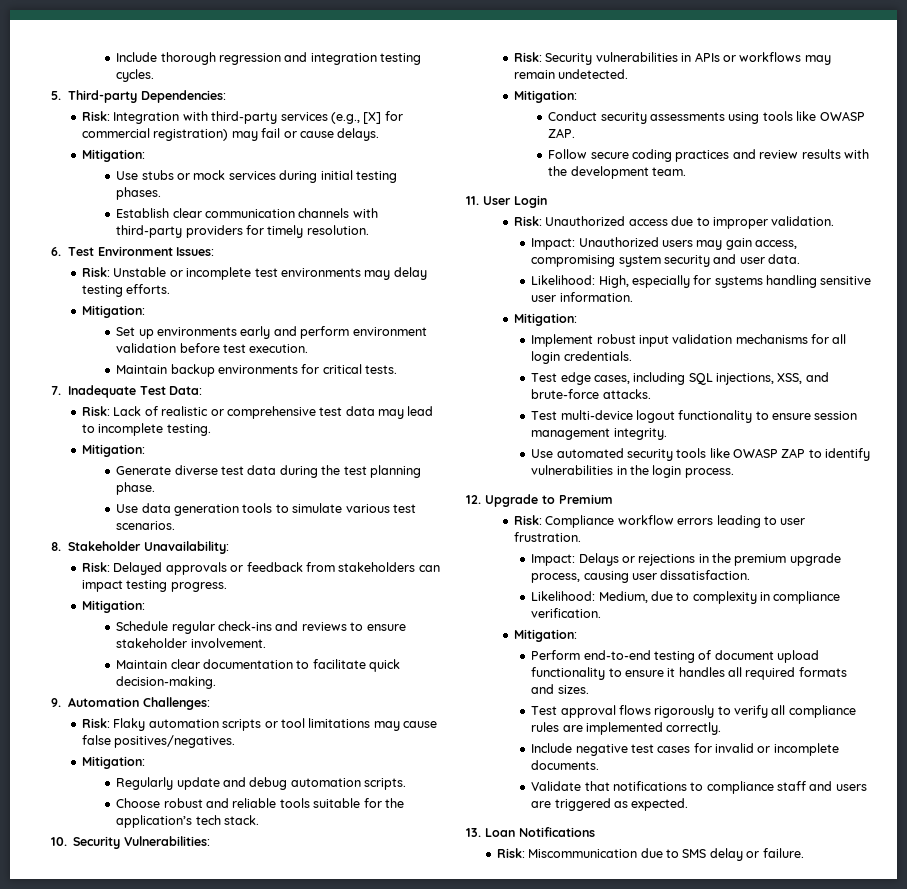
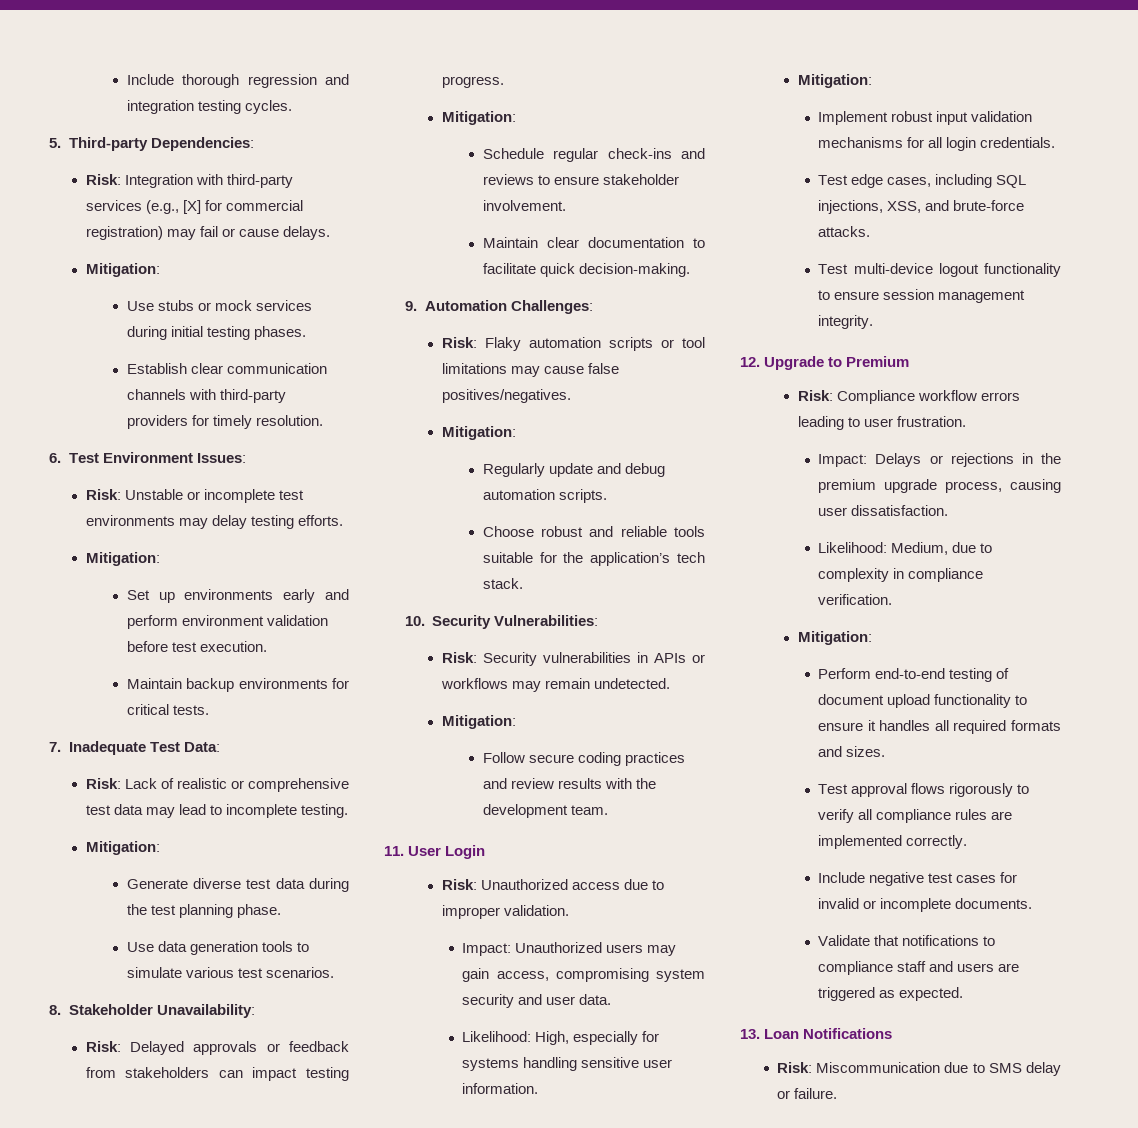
[548,111,865,124] [548,128,576,138] // Conduct security assessments using tools like OWASP ZAP. -> (516, 722) none
[531,448,871,461] [531,465,734,478] // Use automated security tools like OWASP ZAP to identify vulnerabilities in the login process. -> (874, 322) none

